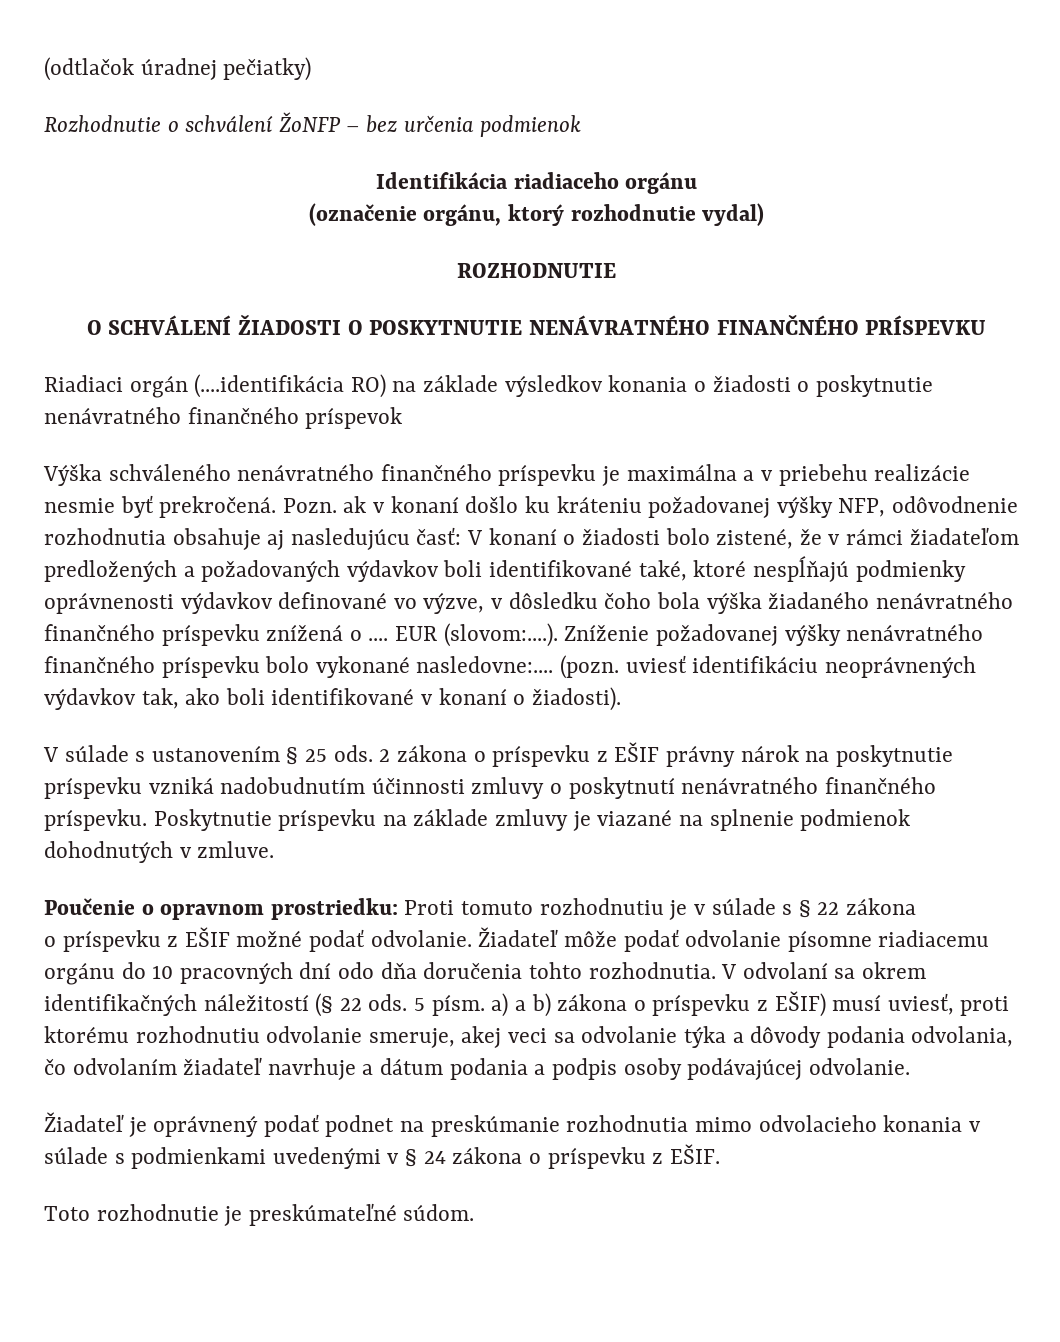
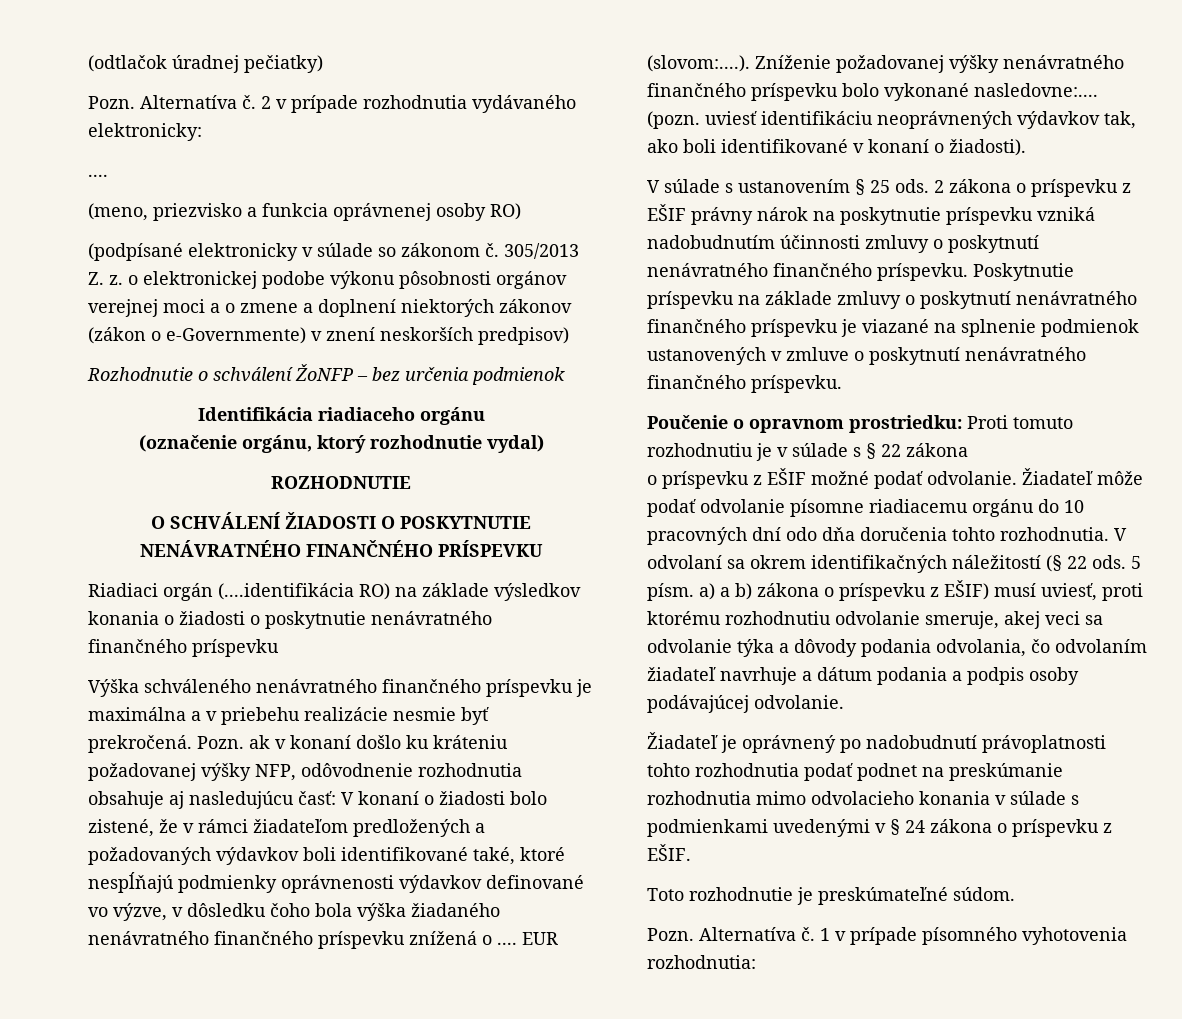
(312, 69) none -> [88,95,576,113] [88,123,202,141] [88,174,108,177] [88,203,521,221] [88,243,579,261] [88,271,567,289] [88,299,572,317] [88,327,569,345] // Pozn. Alternatíva č. 2 v prípade rozhodnutia vydávaného elektronicky: // .... // (meno, priezvisko a funkcia oprávnenej osoby RO) // (podpísané elektronicky v súlade so zákonom č. 305/2013 Z. z. o elektronickej podobe výkonu pôsobnosti orgánov verejnej moci a o zmene a doplnení niektorých zákonov (zákon o e-Governmente) v znení neskorších predpisov)
[305,407,403,429] príspevok -> [192,639,279,657] príspevku
(569, 820) none -> [905,291,1137,309] [647,319,838,337] o poskytnutí nenávratného finančného príspevku
[44,841,275,863] dohodnutých v zmluve. -> [647,347,1086,365] [647,375,842,393] ustanovených v zmluve o poskytnutí nenávratného finančného príspevku.
(259, 1126) none -> [840,735,1106,753] [647,763,799,777] po nadobudnutí právoplatnosti tohto rozhodnutia
(475, 1212) none -> [647,927,1127,945] [647,955,756,969] // Pozn. Alternatíva č. 1 v prípade písomného vyhotovenia rozhodnutia:

